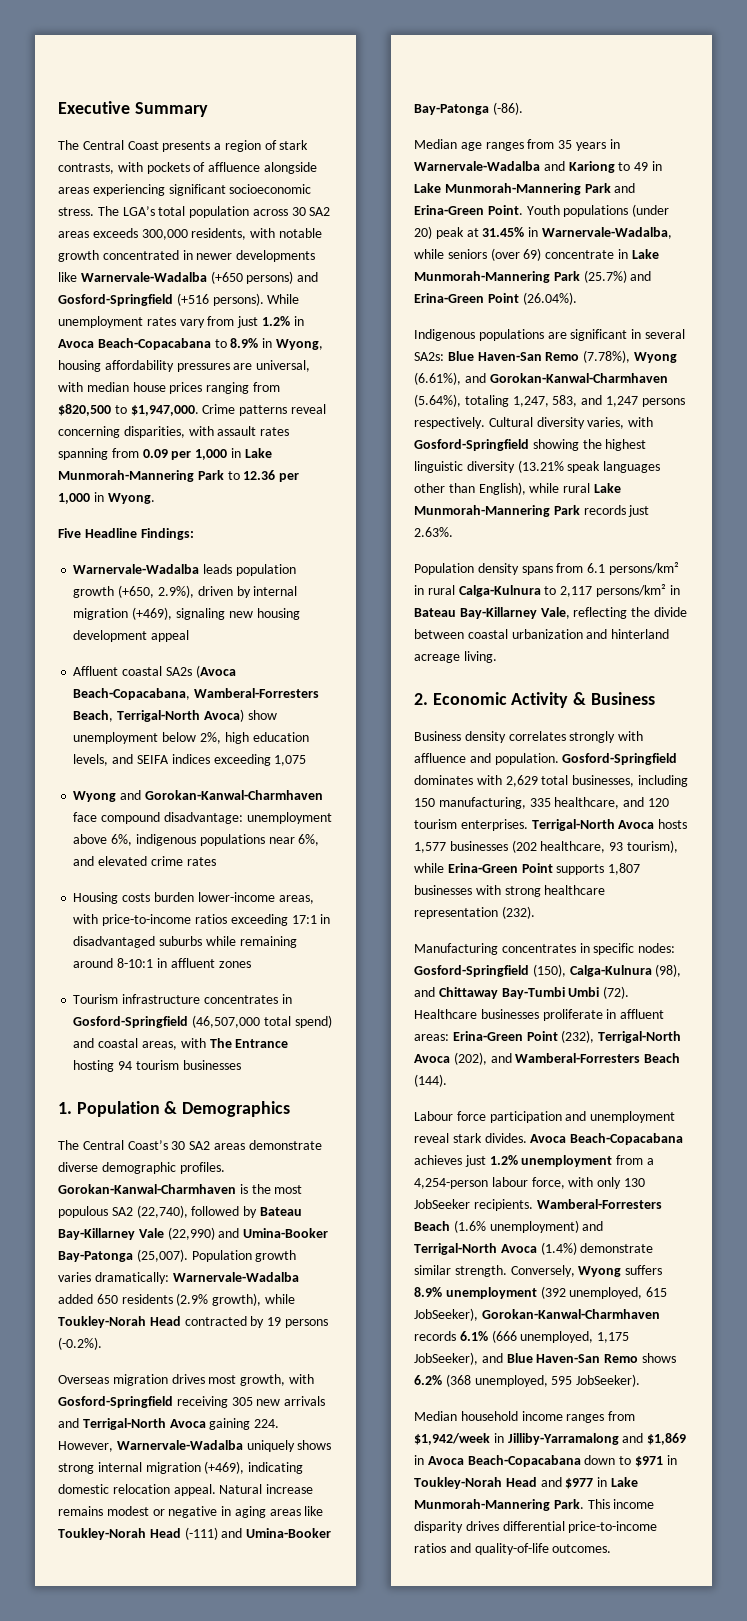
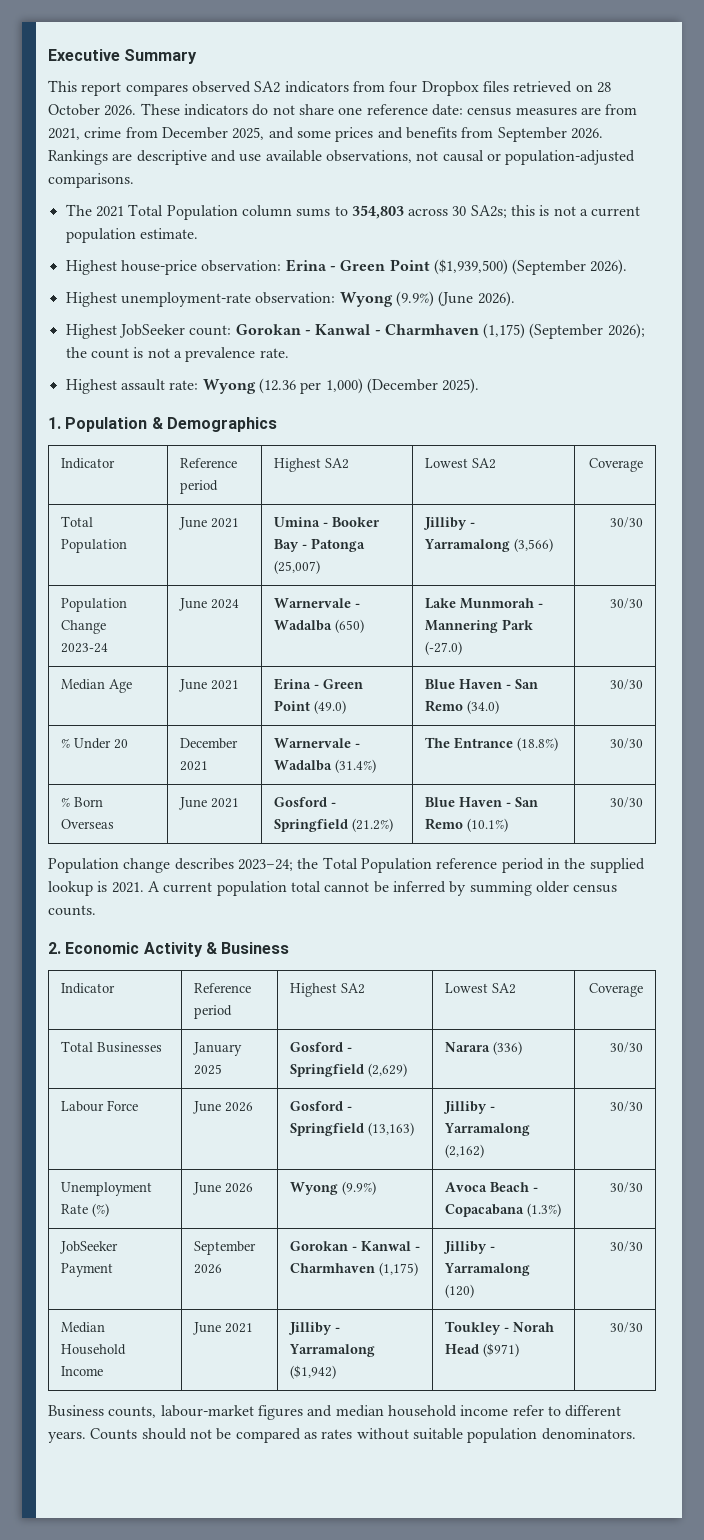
[58,140,309,152] [58,162,317,174] [58,184,312,196] [58,206,331,218] [58,228,322,240] [58,250,316,262] [58,271,319,284] [58,293,300,306] [58,316,304,328] [58,338,323,350] [58,360,311,372] [58,382,280,394] [58,404,326,416] [58,426,290,438] [58,448,272,460] [58,470,300,482] [58,492,155,504] [58,528,194,540] [73,564,296,576] [73,585,298,598] [73,607,300,620] [73,630,190,642] [73,665,236,678] [73,688,320,700] [73,709,277,722] [73,732,309,744] [73,754,307,766] [73,790,323,802] [73,812,332,824] [73,834,320,846] [73,856,216,866] [73,892,314,904] [73,914,331,926] [73,936,297,948] [73,958,251,968] [73,994,292,1004] [73,1015,332,1028] [73,1038,289,1050] [73,1060,241,1072] [58,1101,291,1117] [58,1140,322,1150] [58,1162,225,1174] [58,1184,303,1194] [58,1205,302,1218] [58,1227,329,1240] [58,1249,297,1262] [58,1272,299,1284] [58,1293,295,1306] [58,1316,328,1328] [58,1337,102,1350] [58,1374,314,1386] [58,1396,326,1408] [58,1418,280,1430] [58,1440,332,1452] [58,1461,304,1474] [58,1484,314,1496] [58,1506,324,1518] [58,1527,332,1540] [414,102,523,115] [414,139,620,151] [414,161,662,173] [414,183,636,195] [414,204,670,217] [414,226,672,239] [414,248,659,261] [414,270,652,283] [414,292,577,305] [414,329,685,341] [414,350,677,363] [414,372,668,385] [414,394,685,407] [414,417,654,429] [414,439,647,451] [414,460,661,473] [414,482,621,495] [414,505,650,517] [414,527,453,537] [414,562,679,575] [414,584,680,597] [414,607,687,619] [414,629,670,639] [414,651,497,663] The Central Coast presents a region of stark contrasts, with pockets of affluence alongside areas experiencing significant socioeconomic stress. The LGA’s total population across 30 SA2 areas exceeds 300,000 residents, with notable growth concentrated in newer developments like Warnervale-Wadalba (+650 persons) and Gosford-Springfield (+516 persons). While unemployment rates vary from just 1.2% in Avoca Beach-Copacabana to 8.9% in Wyong, housing affordability pressures are universal, with median house prices ranging from $820,500 to $1,947,000. Crime patterns reveal concerning disparities, with assault rates spanning from 0.09 per 1,000 in Lake Munmorah-Mannering Park to 12.36 per 1,000 in Wyong. // Five Headline Findings: // Warnervale-Wadalba leads population growth (+650, 2.9%), driven by internal migration (+469), signaling new housing development appeal // Affluent coastal SA2s (Avoca Beach-Copacabana, Wamberal-Forresters Beach, Terrigal-North Avoca) show unemployment below 2%, high education levels, and SEIFA indices exceeding 1,075 // Wyong and Gorokan-Kanwal-Charmhaven face compound disadvantage: unemployment above 6%, indigenous populations near 6%, and elevated crime rates // Housing costs burden lower-income areas, with price-to-income ratios exceeding 17:1 in disadvantaged suburbs while remaining around 8-10:1 in affluent zones // Tourism infrastructure concentrates in Gosford-Springfield (46,507,000 total spend) and coastal areas, with The Entrance hosting 94 tourism businesses // 1. Population & Demographics // The Central Coast’s 30 SA2 areas demonstrate diverse demographic profiles. Gorokan-Kanwal-Charmhaven is the most populous SA2 (22,740), followed by Bateau Bay-Killarney Vale (22,990) and Umina-Booker Bay-Patonga (25,007). Population growth varies dramatically: Warnervale-Wadalba added 650 residents (2.9% growth), while Toukley-Norah Head contracted by 19 persons (-0.2%). // Overseas migration drives most growth, with Gosford-Springfield receiving 305 new arrivals and Terrigal-North Avoca gaining 224. However, Warnervale-Wadalba uniquely shows strong internal migration (+469), indicating domestic relocation appeal. Natural increase remains modest or negative in aging areas like Toukley-Norah Head (-111) and Umina-Booker Bay-Patonga (-86). // Median age ranges from 35 years in Warnervale-Wadalba and Kariong to 49 in Lake Munmorah-Mannering Park and Erina-Green Point. Youth populations (under 20) peak at 31.45% in Warnervale-Wadalba, while seniors (over 69) concentrate in Lake Munmorah-Mannering Park (25.7%) and Erina-Green Point (26.04%). // Indigenous populations are significant in several SA2s: Blue Haven-San Remo (7.78%), Wyong (6.61%), and Gorokan-Kanwal-Charmhaven (5.64%), totaling 1,247, 583, and 1,247 persons respectively. Cultural diversity varies, with Gosford-Springfield showing the highest linguistic diversity (13.21% speak languages other than English), while rural Lake Munmorah-Mannering Park records just 2.63%. // Population density spans from 6.1 persons/km² in rural Calga-Kulnura to 2,117 persons/km² in Bateau Bay-Killarney Vale, reflecting the divide between coastal urbanization and hinterland acreage living. -> [48,80,611,96] [48,103,638,116] [48,127,603,142] [48,150,636,165] [48,173,134,188] [65,204,641,220] [65,228,198,243] [65,259,628,275] [65,291,515,307] [65,323,645,339] [65,347,289,362] [65,378,480,394] [48,417,277,432] [60,458,115,469] [179,458,237,468] [179,480,218,494] [273,458,349,472] [424,458,496,469] [589,458,644,472] [60,516,93,527] [60,539,127,553] [178,517,239,530] [273,517,380,527] [273,538,365,552] [273,560,320,574] [422,517,475,530] [423,538,553,552] [610,517,644,528] [60,598,127,612] [60,620,106,634] [60,643,108,653] [178,598,239,611] [273,598,360,608] [273,619,364,633] [424,598,543,609] [424,619,533,633] [424,641,462,655] [610,598,644,609] [60,679,132,693] [178,679,239,692] [273,678,363,690] [273,700,346,714] [424,679,538,689] [424,700,499,714] [610,679,644,690] [60,738,128,749] [179,738,238,749] [179,761,208,771] [273,738,360,748] [273,759,376,773] [424,737,558,751] [610,738,644,749] [60,797,103,807] [60,819,114,829] [178,797,239,810] [273,797,336,807] [273,818,393,832] [424,797,538,807] [424,818,508,832] [610,797,644,808] [48,857,645,873] [48,881,618,896] [48,905,96,916] This report compares observed SA2 indicators from four Dropbox files retrieved on 28 October 2026. These indicators do not share one reference date: census measures are from 2021, crime from December 2025, and some prices and benefits from September 2026. Rankings are descriptive and use available observations, not causal or population-adjusted comparisons. // The 2021 Total Population column sums to 354,803 across 30 SA2s; this is not a current population estimate. // Highest house-price observation: Erina - Green Point ($1,939,500) (September 2026). // Highest unemployment-rate observation: Wyong (9.9%) (June 2026). // Highest JobSeeker count: Gorokan - Kanwal - Charmhaven (1,175) (September 2026); the count is not a prevalence rate. // Highest assault rate: Wyong (12.36 per 1,000) (December 2025). // 1. Population & Demographics // Indicator | Reference period | Highest SA2 | Lowest SA2 | Coverage // Total Population | June 2021 | Umina - Booker Bay - Patonga (25,007) | Jilliby - Yarramalong (3,566) | 30/30 // Population Change 2023-24 | June 2024 | Warnervale - Wadalba (650) | Lake Munmorah - Mannering Park (-27.0) | 30/30 // Median Age | June 2021 | Erina - Green Point (49.0) | Blue Haven - San Remo (34.0) | 30/30 // % Under 20 | December 2021 | Warnervale - Wadalba (31.4%) | The Entrance (18.8%) | 30/30 // % Born Overseas | June 2021 | Gosford - Springfield (21.2%) | Blue Haven - San Remo (10.1%) | 30/30 // Population change describes 2023–24; the Total Population reference period in the supplied lookup is 2021. A current population total cannot be inferred by summing older census counts.
[414,731,644,743] [414,753,678,765] [414,775,688,787] [414,797,669,809] [414,819,688,831] [414,840,678,853] [414,863,641,875] [414,885,606,897] [414,906,535,919] [414,943,676,955] [414,964,682,977] [414,986,630,999] [414,1009,665,1021] [414,1030,682,1043] [414,1052,681,1065] [414,1074,447,1087] [414,1111,676,1123] [414,1133,684,1145] [414,1155,654,1167] [414,1177,645,1189] [414,1199,662,1211] [414,1220,604,1233] [414,1242,654,1255] [414,1265,663,1277] [414,1286,668,1299] [414,1308,660,1321] [414,1330,630,1343] [414,1352,676,1365] [414,1374,641,1387] [414,1411,636,1423] [414,1433,687,1445] [414,1455,677,1467] [414,1477,638,1489] [414,1499,655,1511] [414,1521,658,1533] [414,1543,612,1555] // Business density correlates strongly with affluence and population. Gosford-Springfield dominates with 2,629 total businesses, including 150 manufacturing, 335 healthcare, and 120 tourism enterprises. Terrigal-North Avoca hosts 1,577 businesses (202 healthcare, 93 tourism), while Erina-Green Point supports 1,807 businesses with strong healthcare representation (232). // Manufacturing concentrates in specific nodes: Gosford-Springfield (150), Calga-Kulnura (98), and Chittaway Bay-Tumbi Umbi (72). Healthcare businesses proliferate in affluent areas: Erina-Green Point (232), Terrigal-North Avoca (202), and Wamberal-Forresters Beach (144). // Labour force participation and unemployment reveal stark divides. Avoca Beach-Copacabana achieves just 1.2% unemployment from a 4,254-person labour force, with only 130 JobSeeker recipients. Wamberal-Forresters Beach (1.6% unemployment) and Terrigal-North Avoca (1.4%) demonstrate similar strength. Conversely, Wyong suffers 8.9% unemployment (392 unemployed, 615 JobSeeker), Gorokan-Kanwal-Charmhaven records 6.1% (666 unemployed, 1,175 JobSeeker), and Blue Haven-San Remo shows 6.2% (368 unemployed, 595 JobSeeker). // Median household income ranges from $1,942/week in Jilliby-Yarramalong and $1,869 in Avoca Beach-Copacabana down to $971 in Toukley-Norah Head and $977 in Lake Munmorah-Mannering Park. This income disparity drives differential price-to-income ratios and quality-of-life outcomes. -> [60,983,115,994] [193,983,251,993] [193,1005,232,1019] [289,983,365,997] [444,983,516,994] [589,983,644,997] [60,1041,162,1053] [192,1042,242,1056] [193,1064,222,1075] [289,1042,352,1052] [289,1063,407,1077] [444,1041,522,1055] [610,1042,644,1053] [60,1100,138,1112] [192,1101,253,1114] [289,1101,352,1111] [289,1122,414,1136] [442,1101,495,1114] [443,1123,530,1136] [444,1144,484,1158] [610,1101,644,1112] [60,1182,152,1196] [60,1203,109,1217] [192,1182,253,1195] [289,1181,376,1195] [444,1182,538,1192] [444,1203,561,1217] [610,1182,644,1193] [59,1241,118,1254] [60,1263,113,1277] [193,1241,256,1255] [193,1264,222,1274] [289,1241,420,1251] [289,1262,418,1276] [442,1241,495,1254] [443,1263,530,1276] [444,1284,474,1298] [610,1241,644,1252] [60,1322,105,1333] [60,1344,126,1355] [60,1366,103,1376] [192,1322,253,1335] [287,1322,340,1335] [288,1344,375,1357] [289,1365,336,1379] [444,1321,554,1335] [444,1343,519,1357] [610,1322,644,1333] [48,1405,622,1420] [48,1428,636,1443] // Indicator | Reference period | Highest SA2 | Lowest SA2 | Coverage // Total Businesses | January 2025 | Gosford - Springfield (2,629) | Narara (336) | 30/30 // Labour Force | June 2026 | Gosford - Springfield (13,163) | Jilliby - Yarramalong (2,162) | 30/30 // Unemployment Rate (%) | June 2026 | Wyong (9.9%) | Avoca Beach - Copacabana (1.3%) | 30/30 // JobSeeker Payment | September 2026 | Gorokan - Kanwal - Charmhaven (1,175) | Jilliby - Yarramalong (120) | 30/30 // Median Household Income | June 2021 | Jilliby - Yarramalong ($1,942) | Toukley - Norah Head ($971) | 30/30 // Business counts, labour-market figures and median household income refer to different years. Counts should not be compared as rates without suitable population denominators.

